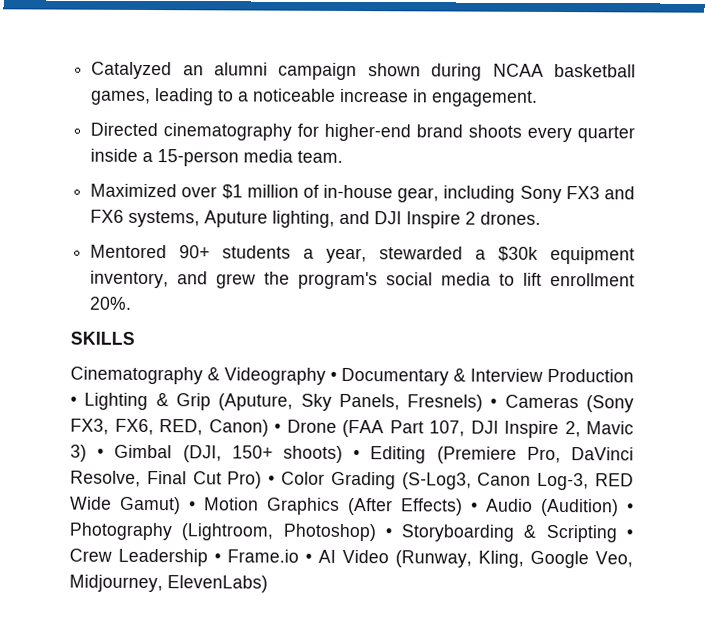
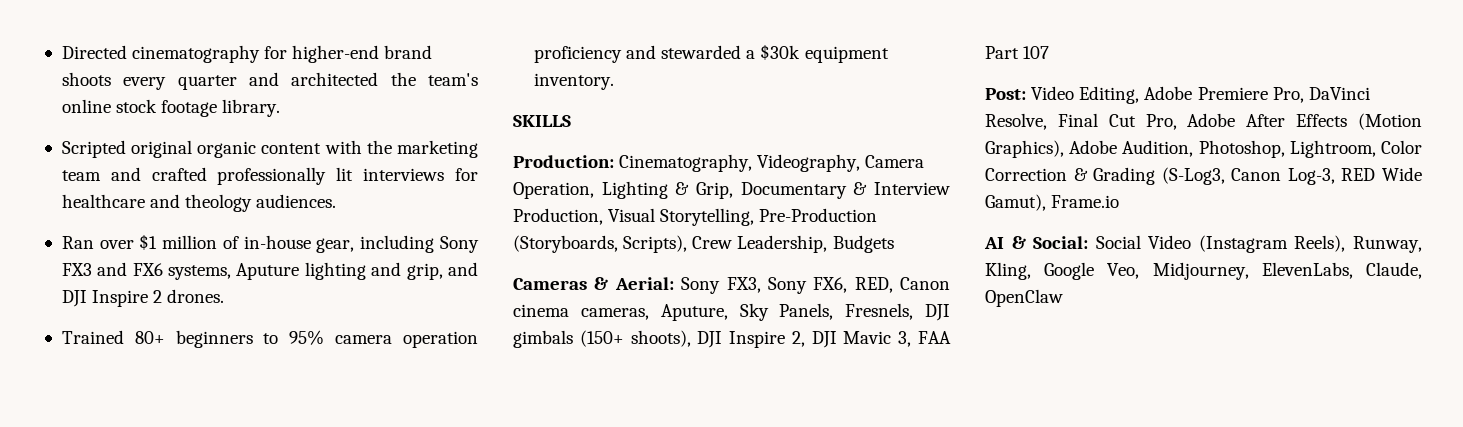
[91,61,637,81] [91,88,539,107] Catalyzed an alumni campaign shown during NCAA basketball games, leading to a noticeable increase in engagement. // -> (61, 52) none
[90,148,344,167] [90,183,178,198] inside a 15-person media team. // Maximized -> [248,72,479,86] [61,99,281,117] [61,140,479,158] [61,167,479,185] [61,194,337,212] [61,236,94,249] and architected the team's online stock footage library. // Scripted original organic content with the marketing team and crafted professionally lit interviews for healthcare and theology audiences. // Ran
[272,210,336,228] lighting, -> [304,262,443,280] lighting and grip,
[90,244,635,265] [90,270,635,290] [90,296,133,310] [70,331,135,345] [70,366,634,386] [70,392,634,413] [70,418,634,439] [70,444,517,464] Mentored 90+ students a year, stewarded a $30k equipment inventory, and grew the program's social media to lift enrollment 20%. // SKILLS // Cinematography & Videography • Documentary & Interview Production • Lighting & Grip (Aputure, Sky Panels, Fresnels) • Cameras (Sony FX3, FX6, RED, Canon) • Drone (FAA Part 107, DJI Inspire 2, Mavic 3) • Gimbal (DJI, 150+ shoots) • Editing (Premiere -> [61,330,479,348] [533,44,889,63] [533,73,614,90] [513,115,571,127] [513,154,925,172] [513,181,951,199] [513,208,878,226] [513,235,894,253] [513,277,950,294] [513,303,950,321] [513,330,951,348] [985,46,1050,59] [985,86,1268,104] Trained 80+ beginners to 95% camera operation proficiency and stewarded a $30k equipment inventory. // SKILLS // Production: Cinematography, Videography, Camera Operation, Lighting & Grip, Documentary & Interview Production, Visual Storytelling, Pre-Production (Storyboards, Scripts), Crew Leadership, Budgets // Cameras & Aerial: Sony FX3, Sony FX6, RED, Canon cinema cameras, Aputure, Sky Panels, Fresnels, DJI gimbals (150+ shoots), DJI Inspire 2, DJI Mavic 3, FAA Part 107 // Post: Video Editing, Adobe Premiere
[227,471,325,489] Pro) • Color -> [1145,113,1422,130] [985,140,1422,158] [985,168,1088,181] Pro, Adobe After Effects (Motion Graphics), Adobe Audition, Photoshop, Lightroom, Color Correction &
[120,496,634,517] [69,522,633,543] [69,548,472,568] Gamut) • Motion Graphics (After Effects) • Audio (Audition) • Photography (Lightroom, Photoshop) • Storyboarding & Scripting • Crew Leadership • Frame.io • AI Video (Runway, -> [985,194,1120,211] [984,235,1422,253] Gamut), Frame.io // AI & Social: Social Video (Instagram Reels), Runway,
[167,575,268,593] ElevenLabs) -> [1261,262,1422,279] [985,289,1063,307] ElevenLabs, Claude, OpenClaw

